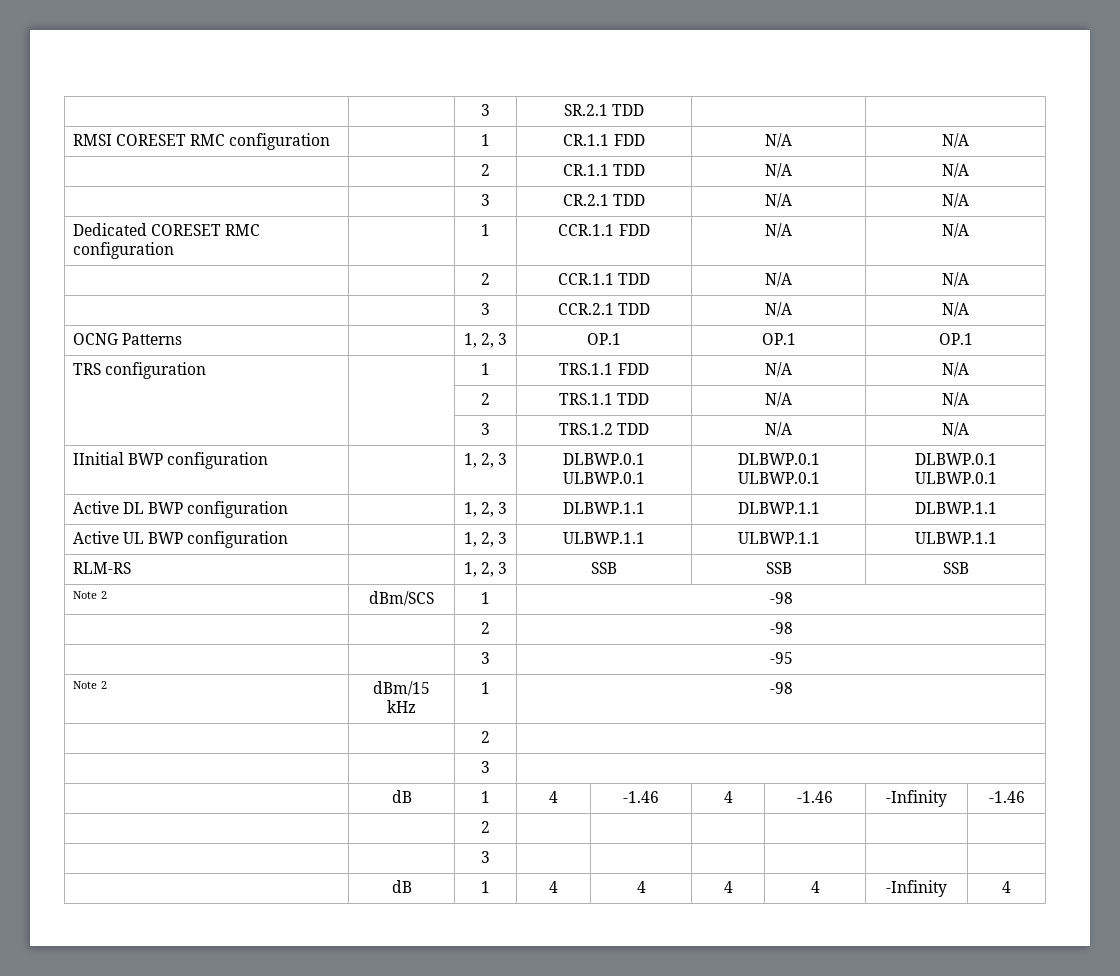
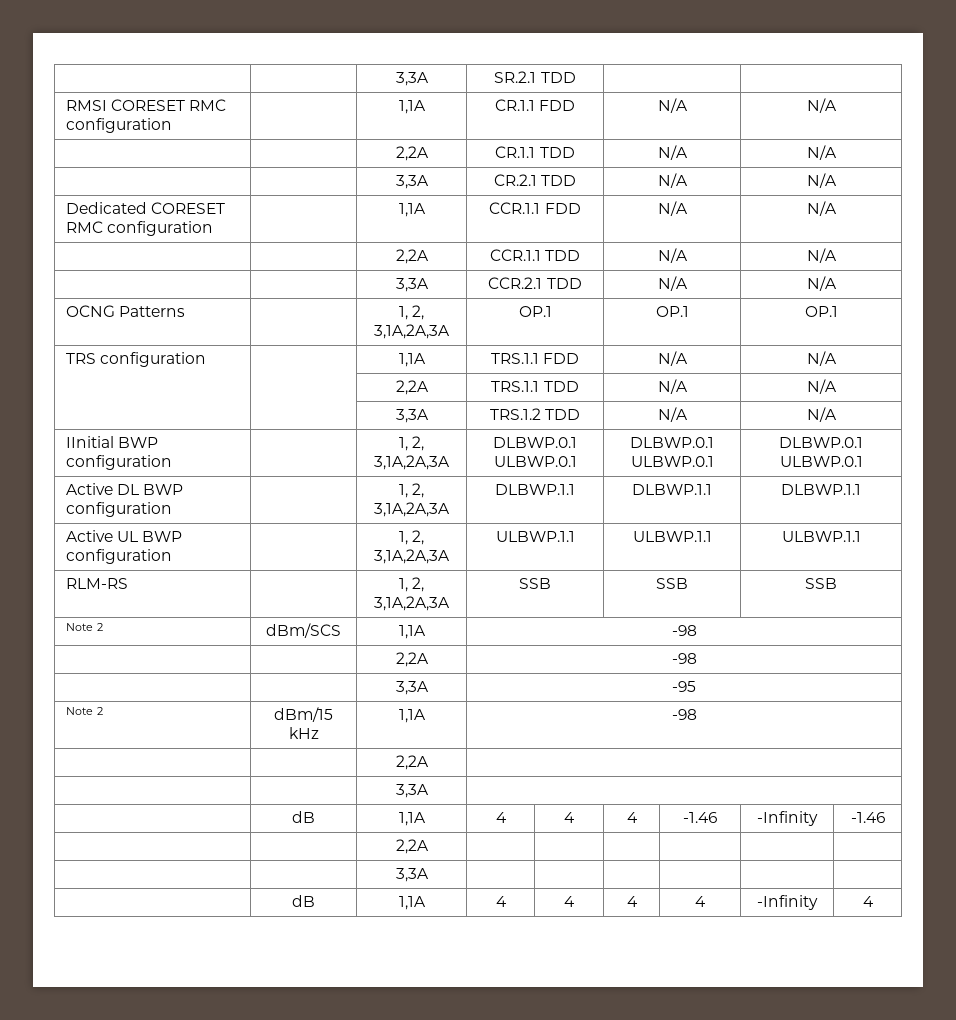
[481,104,490,116] | | 3 -> [395,72,429,86] | | 3,3A
[481,134,490,146] 1 -> [398,100,426,114] 1,1A
[481,164,490,176] 2 -> [395,146,429,161] 2,2A
[481,194,490,206] 3 -> [395,175,429,189] 3,3A
[481,224,490,236] 1 -> [398,203,426,217] 1,1A
[481,273,490,285] 2 -> [395,249,429,264] 2,2A
[481,303,490,315] 3 -> [395,278,429,292] 3,3A
[498,333,508,345] 3 -> [374,324,451,339] 3,1A,2A,3A
[481,363,490,375] 1 -> [398,353,426,367] 1,1A
[481,393,490,405] 2 -> [395,380,429,395] 2,2A
[481,423,490,435] 3 -> [395,409,429,423] 3,3A
[498,453,508,465] 3 -> [374,455,451,470] 3,1A,2A,3A
[498,502,508,514] 3 -> [374,502,451,517] 3,1A,2A,3A
[498,532,508,544] 3 -> [374,549,451,564] 3,1A,2A,3A
[498,562,508,574] 3 -> [374,596,451,611] 3,1A,2A,3A
[481,592,490,604] [769,592,793,604] [481,622,490,634] [769,622,793,634] [481,652,490,664] 1 | -98 // | | 2 | -98 // | | 3 -> [398,625,426,639] [671,625,697,636] [395,652,429,667] [671,653,697,664] [395,681,429,695] 1,1A | -98 // | | 2,2A | -98 // | | 3,3A
[481,682,490,694] [769,682,793,694] [481,731,490,743] [481,761,490,773] [391,790,412,803] [481,791,490,803] [549,791,558,803] [623,791,659,803] 1 | -98 // | | 2 | // | | 3 | // | dB | 1 | 4 | -1.46 -> [398,709,426,723] [671,709,697,720] [395,755,429,770] [395,784,429,798] [292,811,315,823] [398,812,426,826] [495,812,507,823] [564,812,575,823] 1,1A | -98 // | | 2,2A | // | | 3,3A | // | dB | 1,1A | 4 | 4
[481,821,490,833] [481,851,490,863] [391,880,412,893] [481,881,490,893] 2 | | | | | | // | | 3 | | | | | | // | dB | 1 -> [395,839,429,854] [395,868,429,882] [292,895,315,907] [398,896,426,910] 2,2A | | | | | | // | | 3,3A | | | | | | // | dB | 1,1A

